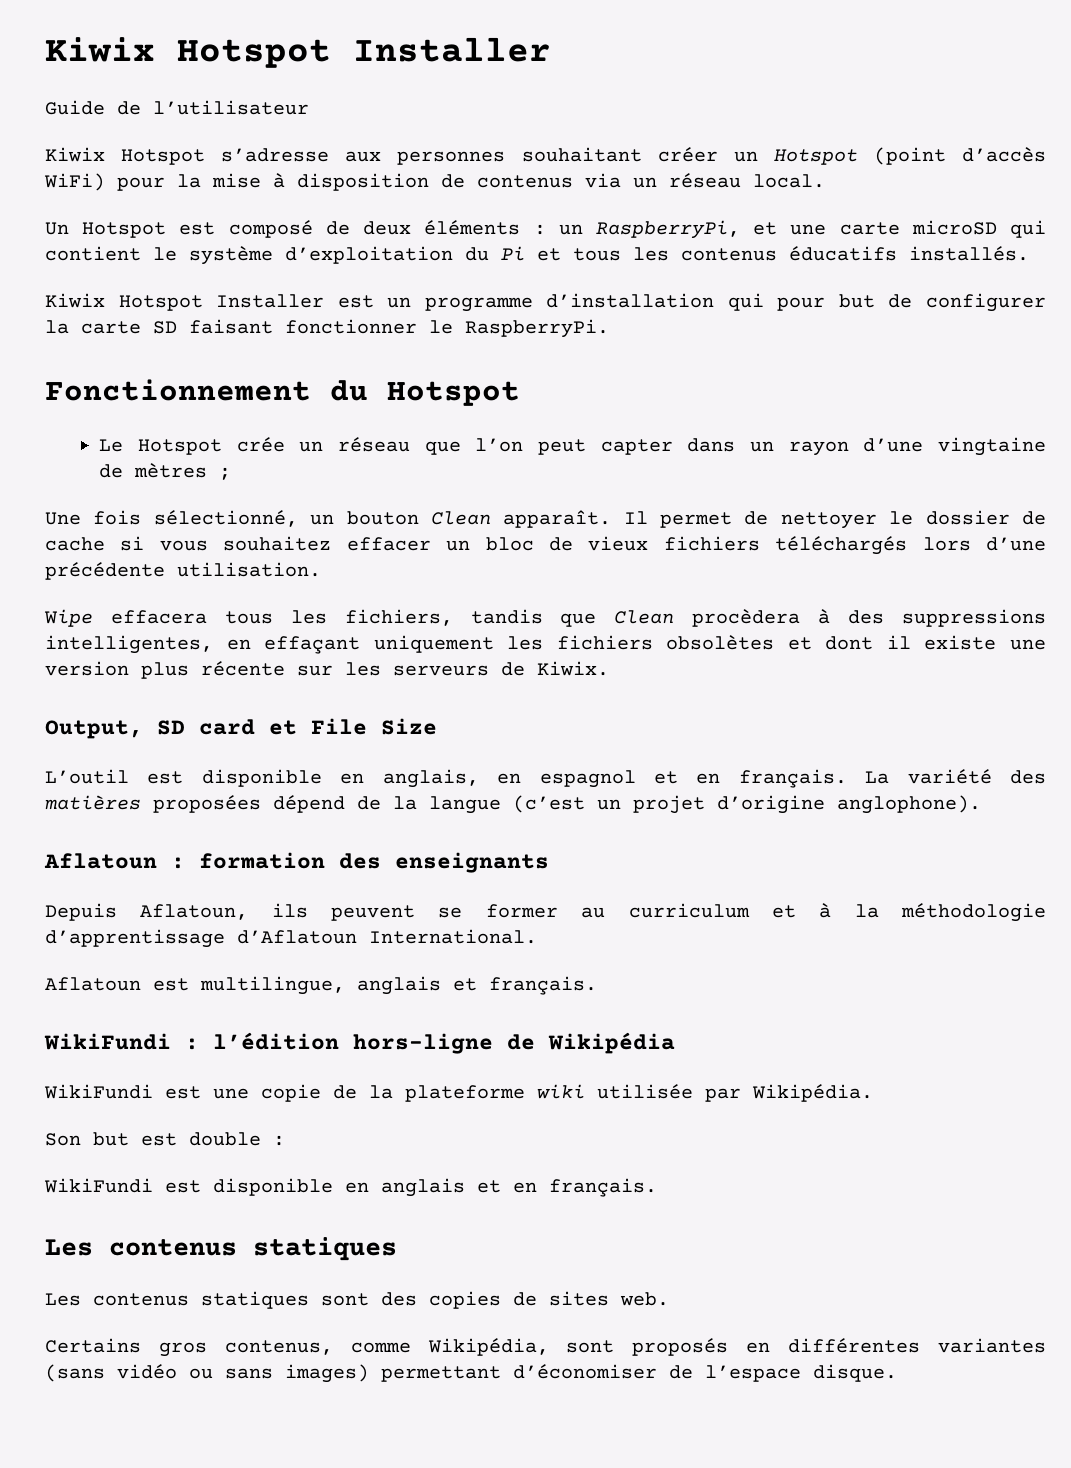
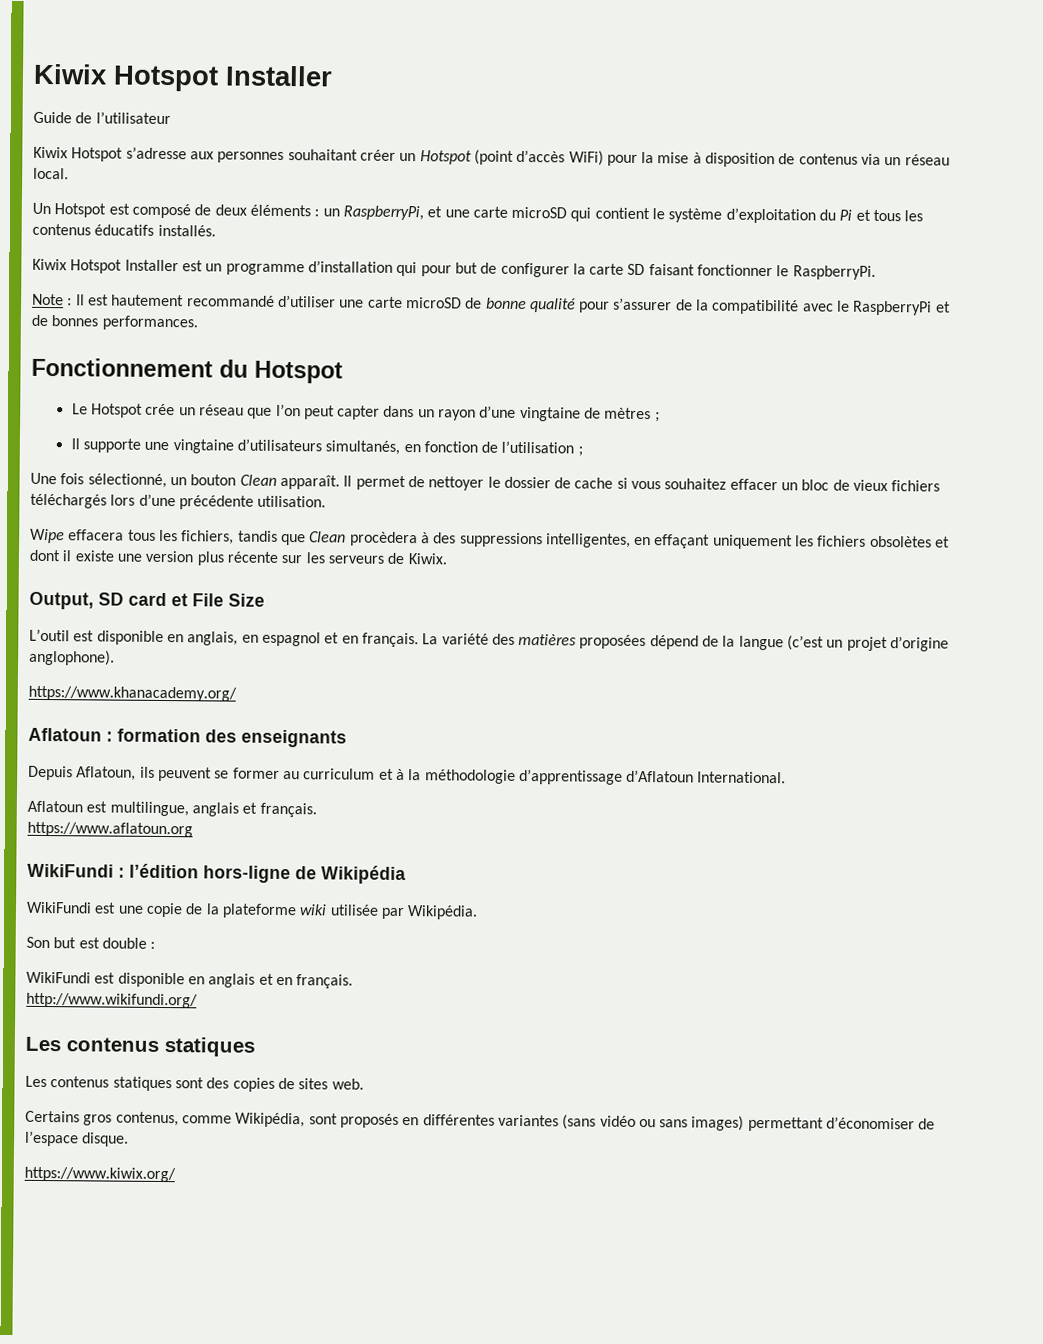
(609, 328) none -> [32,293,951,316] [31,314,198,331] // Note : Il est hautement recommandé d’utiliser une carte microSD de bonne qualité pour s’assurer de la compatibilité avec le RaspberryPi et de bonnes performances.
(232, 473) none -> [70,438,583,457] // Il supporte une vingtaine d’utilisateurs simultanés, en fonction de l’utilisation ;
(981, 804) none -> [28,685,237,702] // https://www.khanacademy.org/
(597, 985) none -> [27,821,193,838] // https://www.aflatoun.org
(657, 1187) none -> [26,992,198,1009] // http://www.wikifundi.org/
(897, 1373) none -> [24,1166,176,1183] // https://www.kiwix.org/

